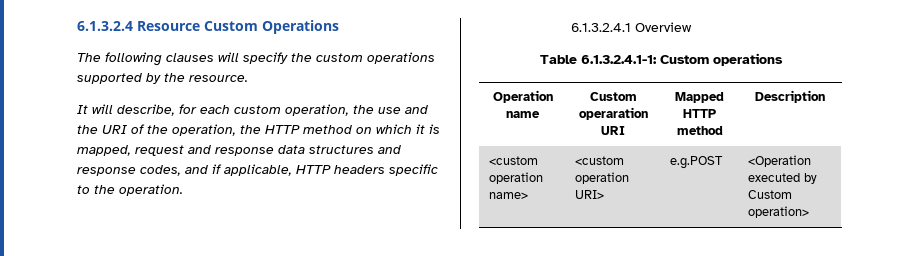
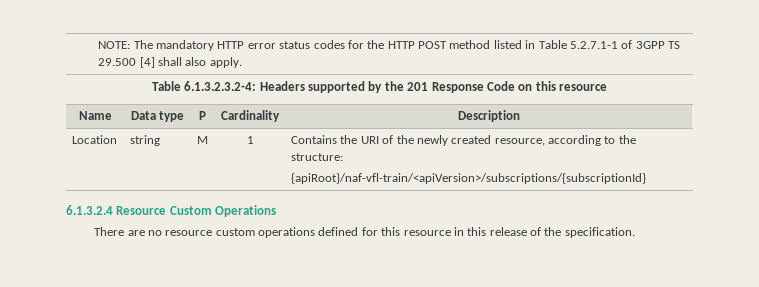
[77,20,339,34] [77,52,435,66] [77,73,248,84] [77,104,428,116] [77,124,440,136] [77,145,401,156] [77,164,438,176] [77,184,183,196] [570,22,692,32] [539,53,783,66] [492,90,553,103] [506,111,540,118] [589,92,637,101] [578,107,648,120] [601,126,625,135] [675,92,724,103] [683,109,716,118] [676,126,723,135] [755,90,825,103] [488,156,538,165] [488,172,543,184] [488,192,528,199] [574,156,624,165] [574,172,629,184] [574,190,604,199] [669,156,723,169] [747,155,811,167] [747,173,817,184] [747,190,792,199] [747,206,809,218] 6.1.3.2.4 Resource Custom Operations // The following clauses will specify the custom operations supported by the resource. // It will describe, for each custom operation, the use and the URI of the operation, the HTTP method on which it is mapped, request and response data structures and response codes, and if applicable, HTTP headers specific to the operation. // 6.1.3.2.4.1 Overview // Table 6.1.3.2.4.1-1: Custom operations // Operation name | Custom operaration URI | Mapped HTTP method | Description // <custom operation name> | <custom operation URI> | e.g.POST | <Operation executed by Custom operation> -> [98,40,681,51] [98,57,242,68] [151,81,608,93] [79,111,112,120] [130,111,185,122] [199,111,206,120] [221,110,280,122] [458,110,520,122] [72,135,118,144] [130,135,161,146] [197,136,208,144] [246,136,254,144] [291,135,636,146] [291,153,344,161] [291,173,647,184] [66,205,277,217] [94,227,635,238] NOTE: The mandatory HTTP error status codes for the HTTP POST method listed in Table 5.2.7.1-1 of 3GPP TS 29.500 [4] shall also apply. // Table 6.1.3.2.3.2-4: Headers supported by the 201 Response Code on this resource // Name | Data type | P | Cardinality | Description // Location | string | M | 1 | Contains the URI of the newly created resource, according to the structure: // {apiRoot}/naf-vfl-train/<apiVersion>/subscriptions/{subscriptionId} // 6.1.3.2.4 Resource Custom Operations // There are no resource custom operations defined for this resource in this release of the specification.

